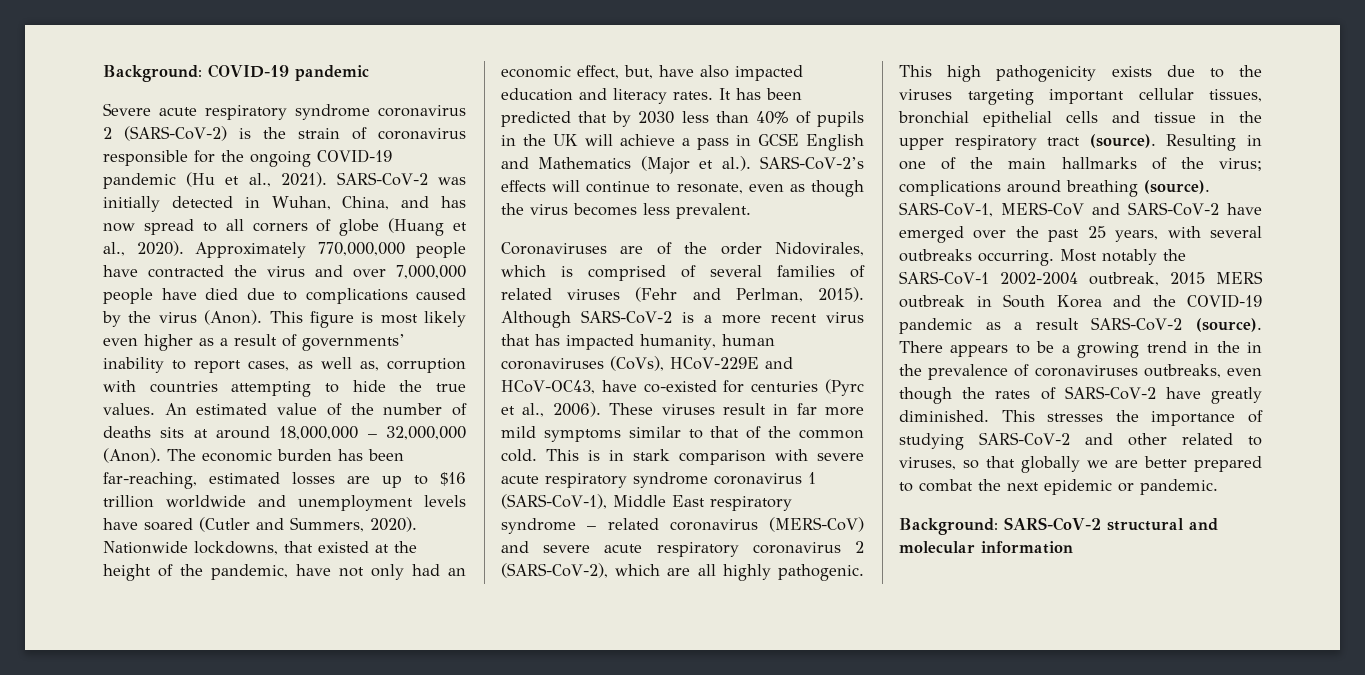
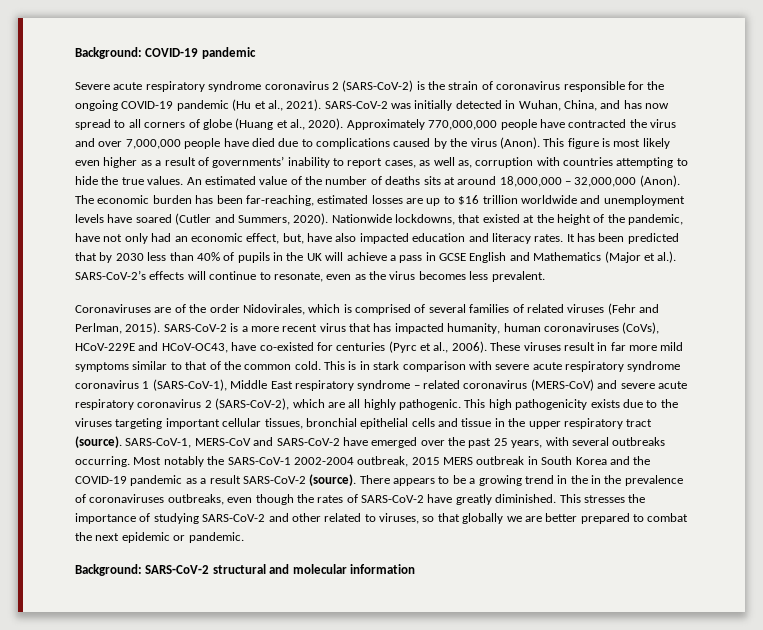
[811,180,864,197] though -> (366, 277) none
[501,311,571,328] Although -> (161, 328) none
[1166,134,1262,151] [899,157,1262,171] [899,180,1210,197] Resulting in one of the main hallmarks of the virus; complications around breathing (source). -> (122, 442) none

